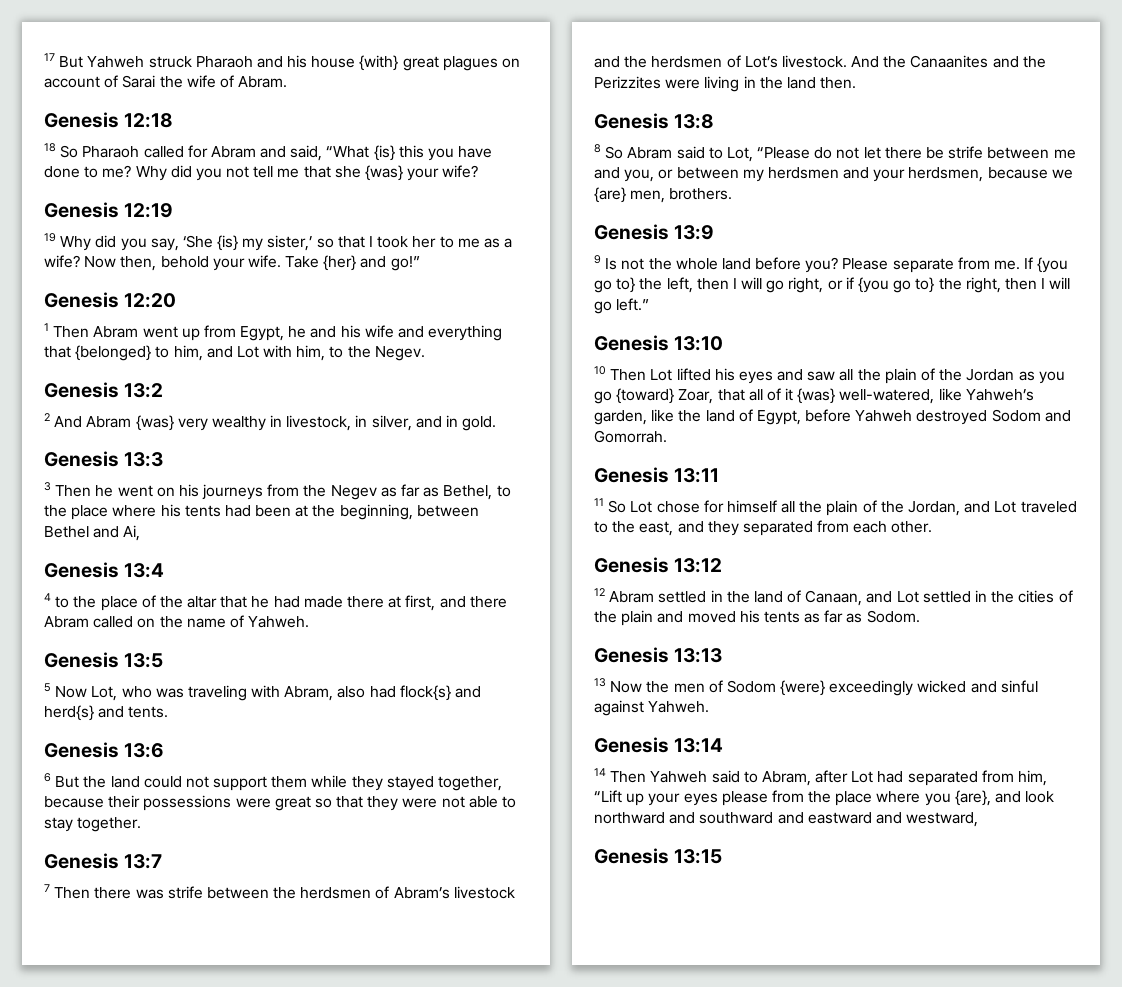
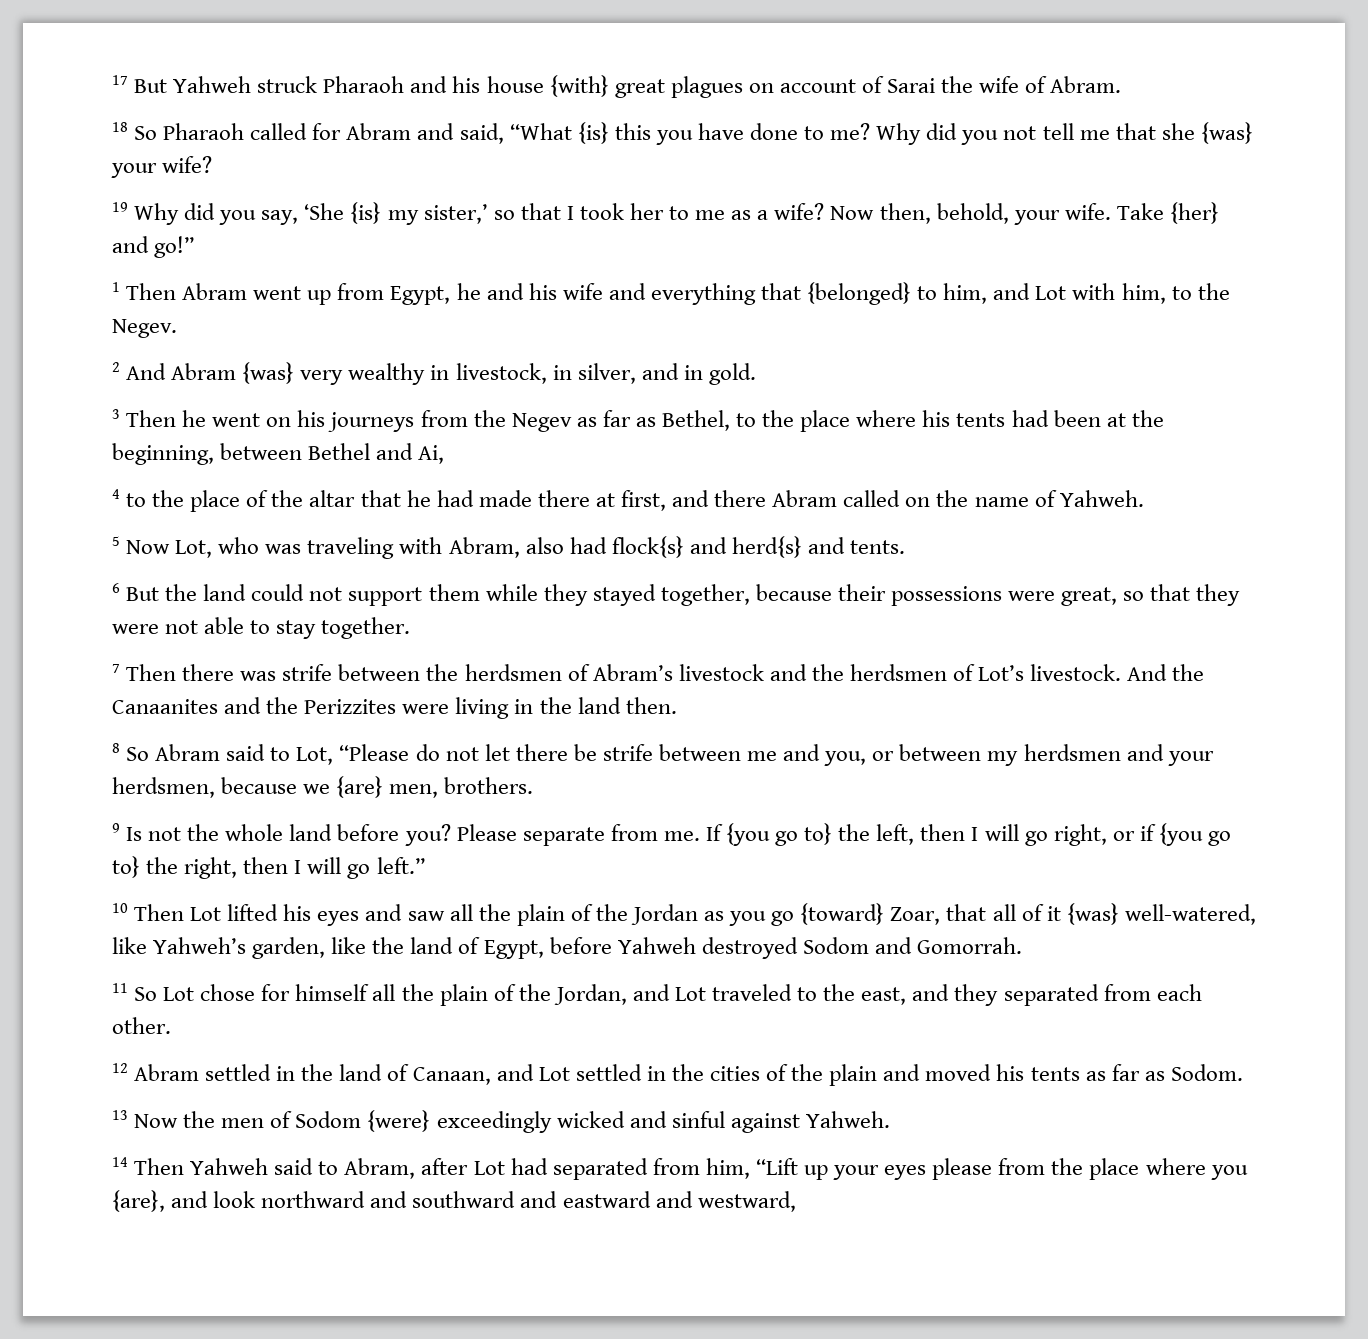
[44,112,174,128] // Genesis 12:18 -> (1122, 84) none
[44,202,174,218] // Genesis 12:19 -> (213, 164) none
[160,256,209,268] behold -> [936,203,1009,224] behold,
[44,292,177,308] // Genesis 12:20 -> (195, 247) none
[44,382,164,398] // Genesis 13:2 -> (177, 328) none
[44,451,164,467] // Genesis 13:3 -> (756, 374) none
[44,562,165,578] // Genesis 13:4 -> (445, 454) none
[44,652,164,668] // Genesis 13:5 -> (1144, 498) none
[44,742,165,758] // Genesis 13:6 -> (906, 547) none
[274,796,311,811] great -> [1061,587,1118,606] great,
[44,853,163,869] // Genesis 13:7 -> (411, 628) none
[594,113,715,129] // Genesis 13:8 -> (677, 705) none
[594,224,715,240] // Genesis 13:9 -> (534, 785) none
[594,335,724,351] // Genesis 13:10 -> (425, 865) none
[594,467,720,483] // Genesis 13:11 -> (1022, 945) none
[594,557,723,573] // Genesis 13:12 -> (171, 1025) none
[594,647,723,663] // Genesis 13:13 -> (1243, 1072) none
[594,737,724,753] // Genesis 13:14 -> (890, 1119) none
[594,848,723,864] // Genesis 13:15 -> (796, 1201) none

